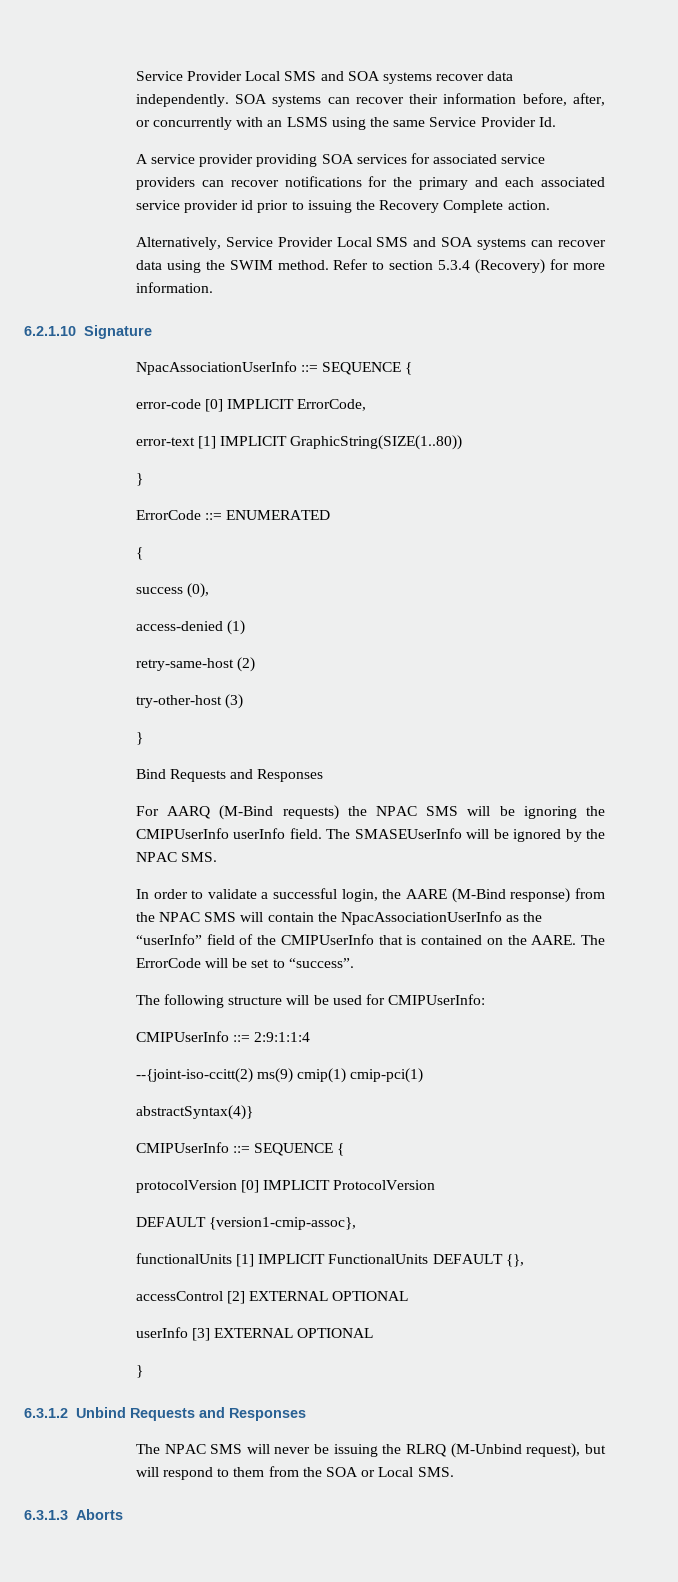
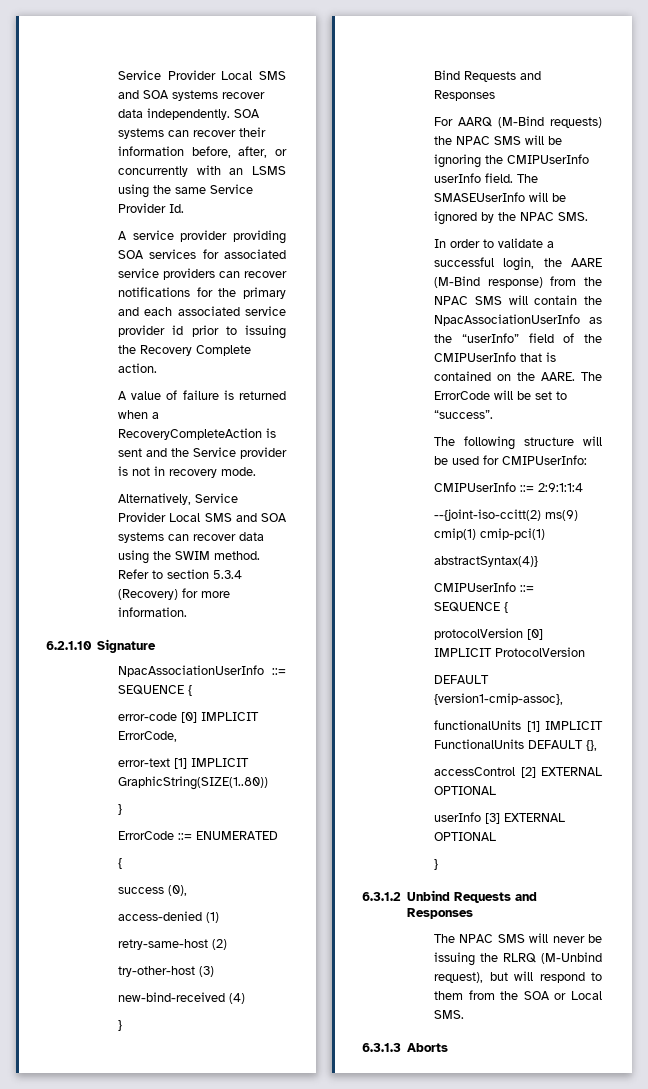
(550, 205) none -> [118,390,286,400] [118,410,159,419] [118,428,276,440] [118,447,287,459] [118,466,256,478] // A value of failure is returned when a RecoveryCompleteAction is sent and the Service provider is not in recovery mode.
(244, 701) none -> [118,992,245,1004] // new-bind-received (4)

